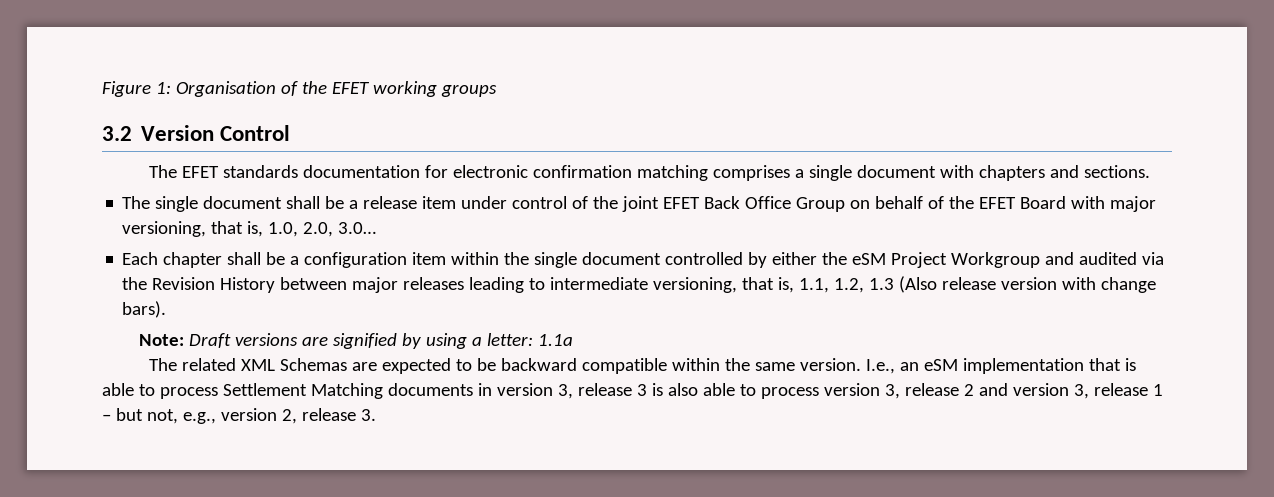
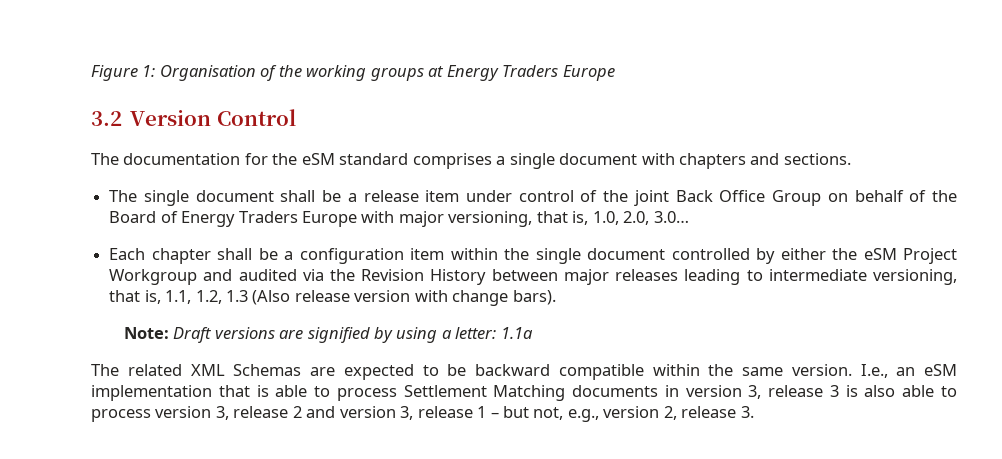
[331,82,370,94] EFET -> (302, 71) none
(497, 90) none -> [428,65,615,81] at Energy Traders Europe
[181,165,708,181] EFET standards documentation for electronic confirmation matching -> [123,153,409,165] documentation for the eSM standard
[663,197,701,209] EFET -> (669, 198) none
[979,196,1067,209] EFET Board -> [109,211,357,227] Board of Energy Traders Europe

